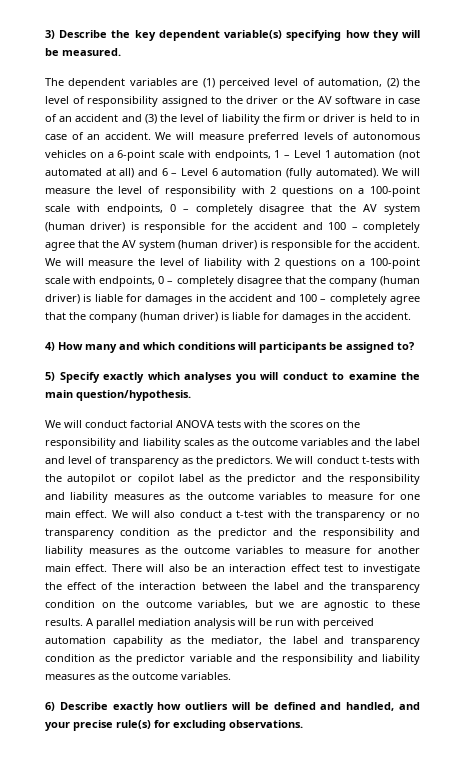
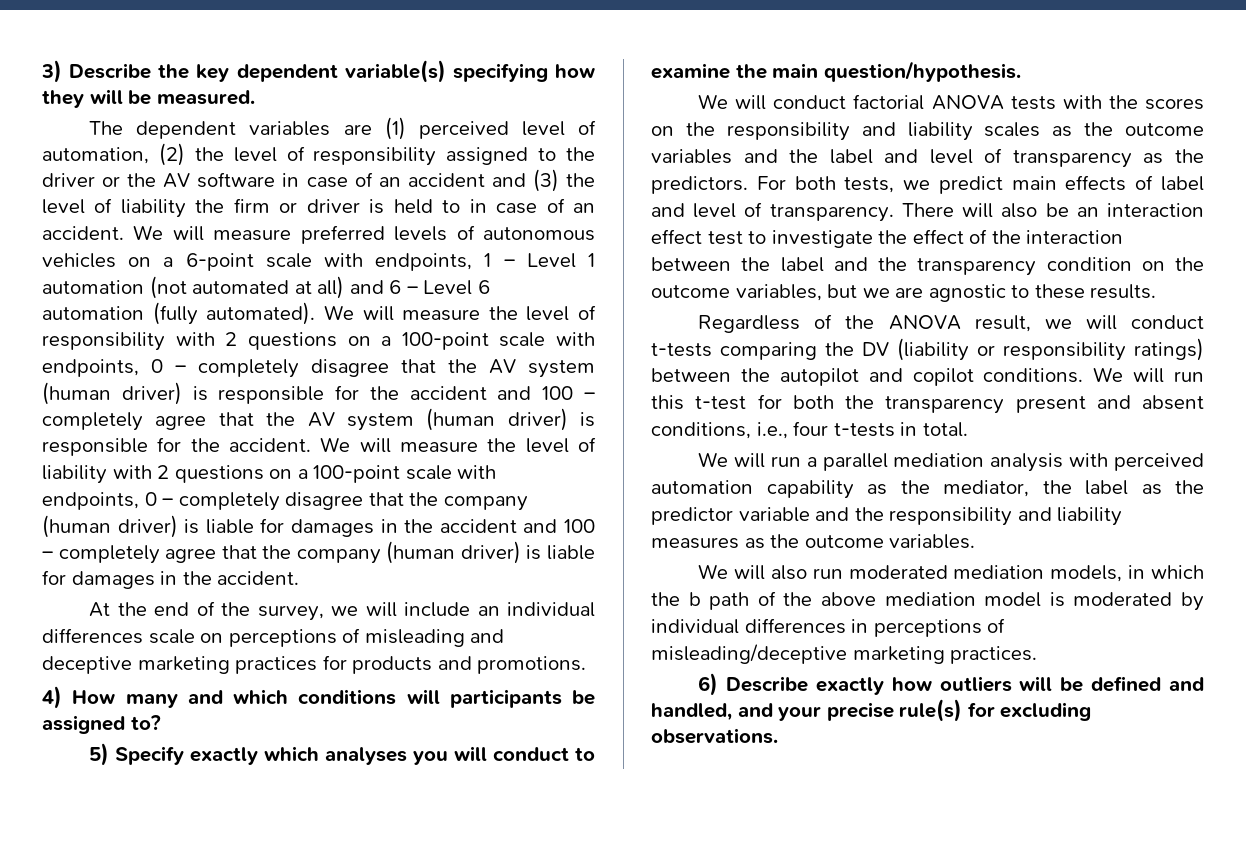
(411, 316) none -> [89,601,595,621] [42,628,505,647] [42,655,587,674] // At the end of the survey, we will include an individual differences scale on perceptions of misleading and deceptive marketing practices for products and promotions.
[276,456,421,464] [45,474,420,485] [45,492,420,503] [45,510,420,521] [45,528,420,539] [45,546,420,557] [45,564,108,572] We will conduct t-tests with the autopilot or copilot label as the predictor and the responsibility and liability measures as the outcome variables to measure for one main effect. We will also conduct a t-test with the transparency or no transparency condition as the predictor and the responsibility and liability measures as the outcome variables to measure for another main effect. -> [756,175,1204,194] [651,202,894,222] For both tests, we predict main effects of label and level of transparency.
[86,618,294,629] A parallel mediation analysis will be run -> [698,314,1204,333] [651,338,1204,361] [651,367,1204,386] [651,394,1204,414] [651,421,968,439] [698,452,1064,472] // Regardless of the ANOVA result, we will conduct t-tests comparing the DV (liability or responsibility ratings) between the autopilot and copilot conditions. We will run this t-test for both the transparency present and absent conditions, i.e., four t-tests in total. // We will run a parallel mediation analysis
[324,636,420,647] [45,654,95,662] and transparency condition -> (1128, 487) none
(231, 676) none -> [698,564,1204,582] [651,591,1204,611] [651,618,1006,637] [651,644,1038,664] // We will also run moderated mediation models, in which the b path of the above mediation model is moderated by individual differences in perceptions of misleading/deceptive marketing practices.

